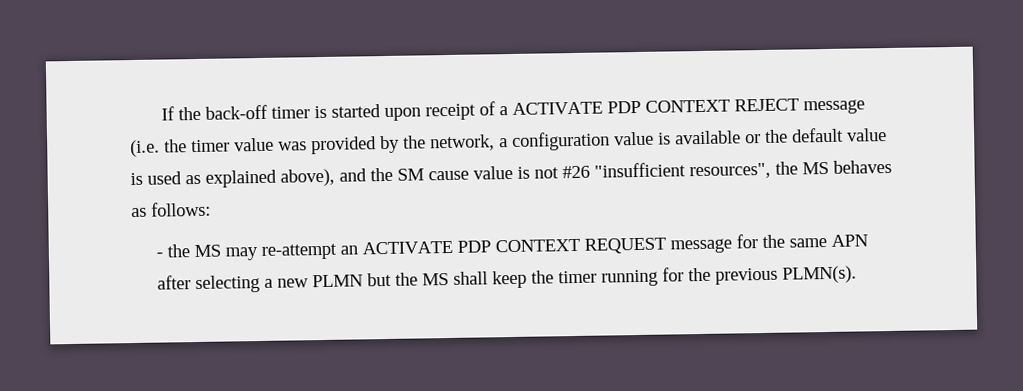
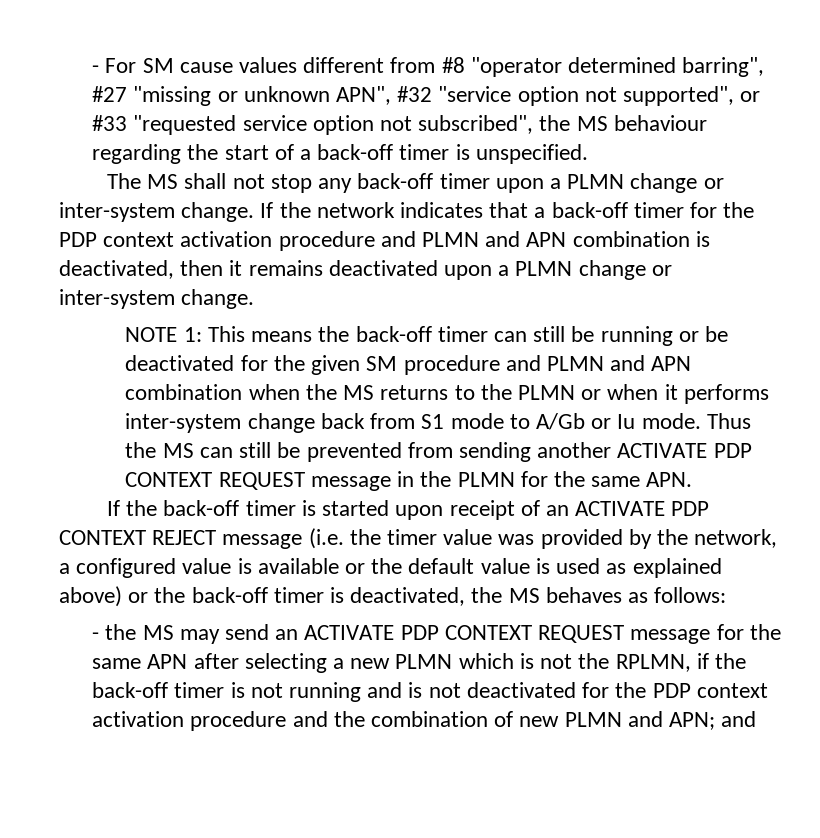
(161, 113) none -> [92,57,765,77] [92,86,761,106] [92,115,707,135] [92,144,588,164] [107,173,724,193] [59,202,755,222] [59,231,710,251] [59,260,672,280] [59,289,255,309] [125,326,728,346] [125,355,692,375] [125,384,769,404] [125,413,751,433] [125,442,752,462] [125,471,693,491] - For SM cause values different from #8 "operator determined barring", #27 "missing or unknown APN", #32 "service option not supported", or #33 "requested service option not subscribed", the MS behaviour regarding the start of a back-off timer is unspecified. // The MS shall not stop any back-off timer upon a PLMN change or inter-system change. If the network indicates that a back-off timer for the PDP context activation procedure and PLMN and APN combination is deactivated, then it remains deactivated upon a PLMN change or inter-system change. // NOTE 1: This means the back-off timer can still be running or be deactivated for the given SM procedure and PLMN and APN combination when the MS returns to the PLMN or when it performs inter-system change back from S1 mode to A/Gb or Iu mode. Thus the MS can still be prevented from sending another ACTIVATE PDP CONTEXT REQUEST message in the PLMN for the same APN. //
[499,106,509,116] a -> [545,505,569,516] an
[512,131,610,151] configuration -> [76,558,177,578] configured
[280,162,771,187] above), and the SM cause value is not #26 "insufficient resources", -> [59,586,466,607] above) or the back-off timer is deactivated,
[260,243,337,260] re-attempt -> [225,624,270,640] send
[366,265,857,289] but the MS shall keep the timer running for the previous PLMN(s). -> [458,653,746,672] [92,682,768,702] [92,711,757,731] which is not the RPLMN, if the back-off timer is not running and is not deactivated for the PDP context activation procedure and the combination of new PLMN and APN; and

